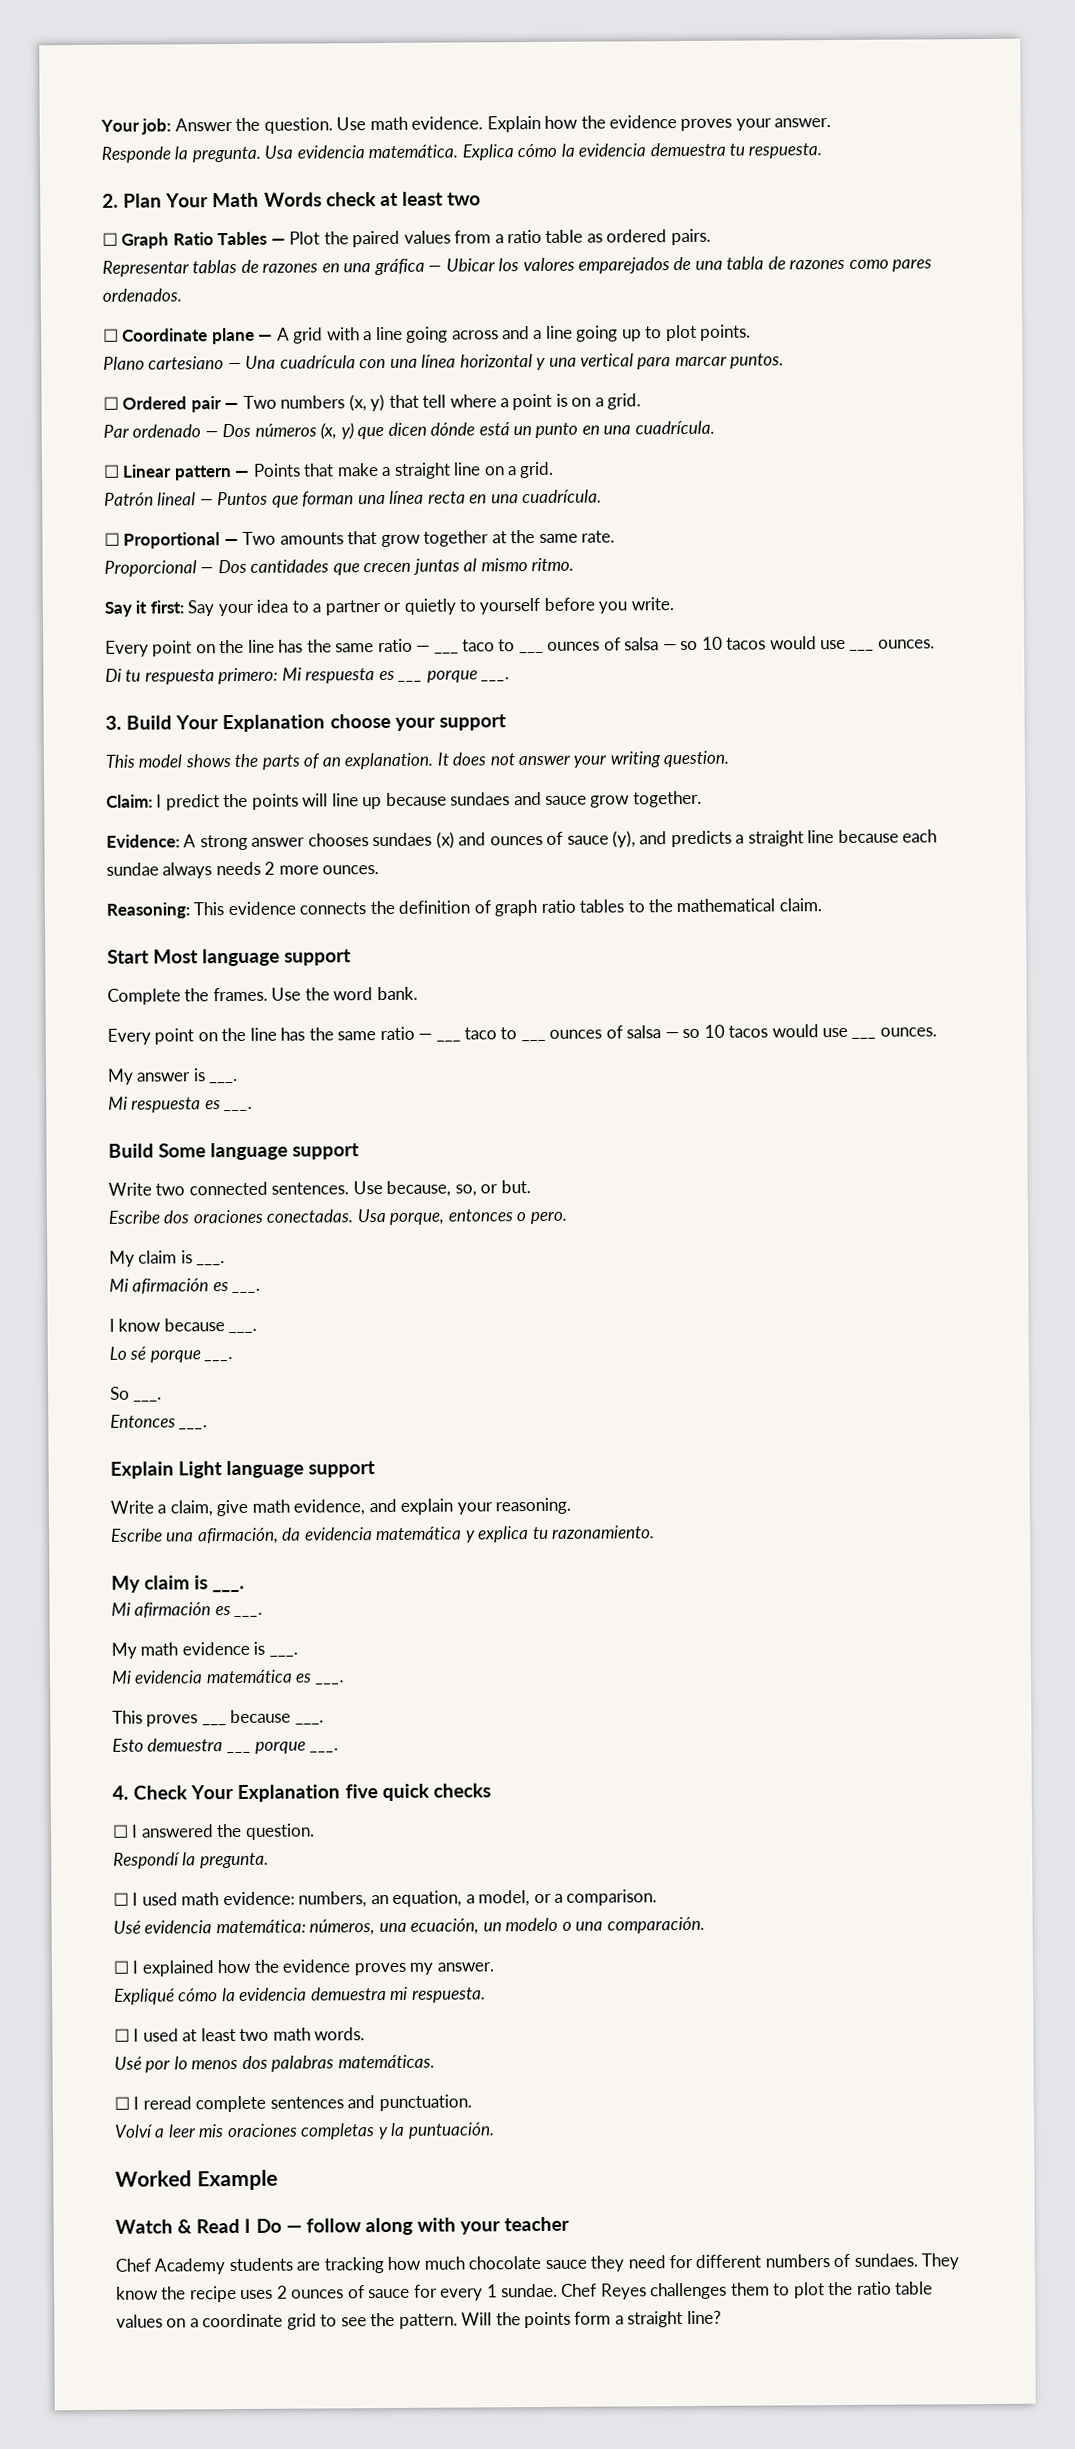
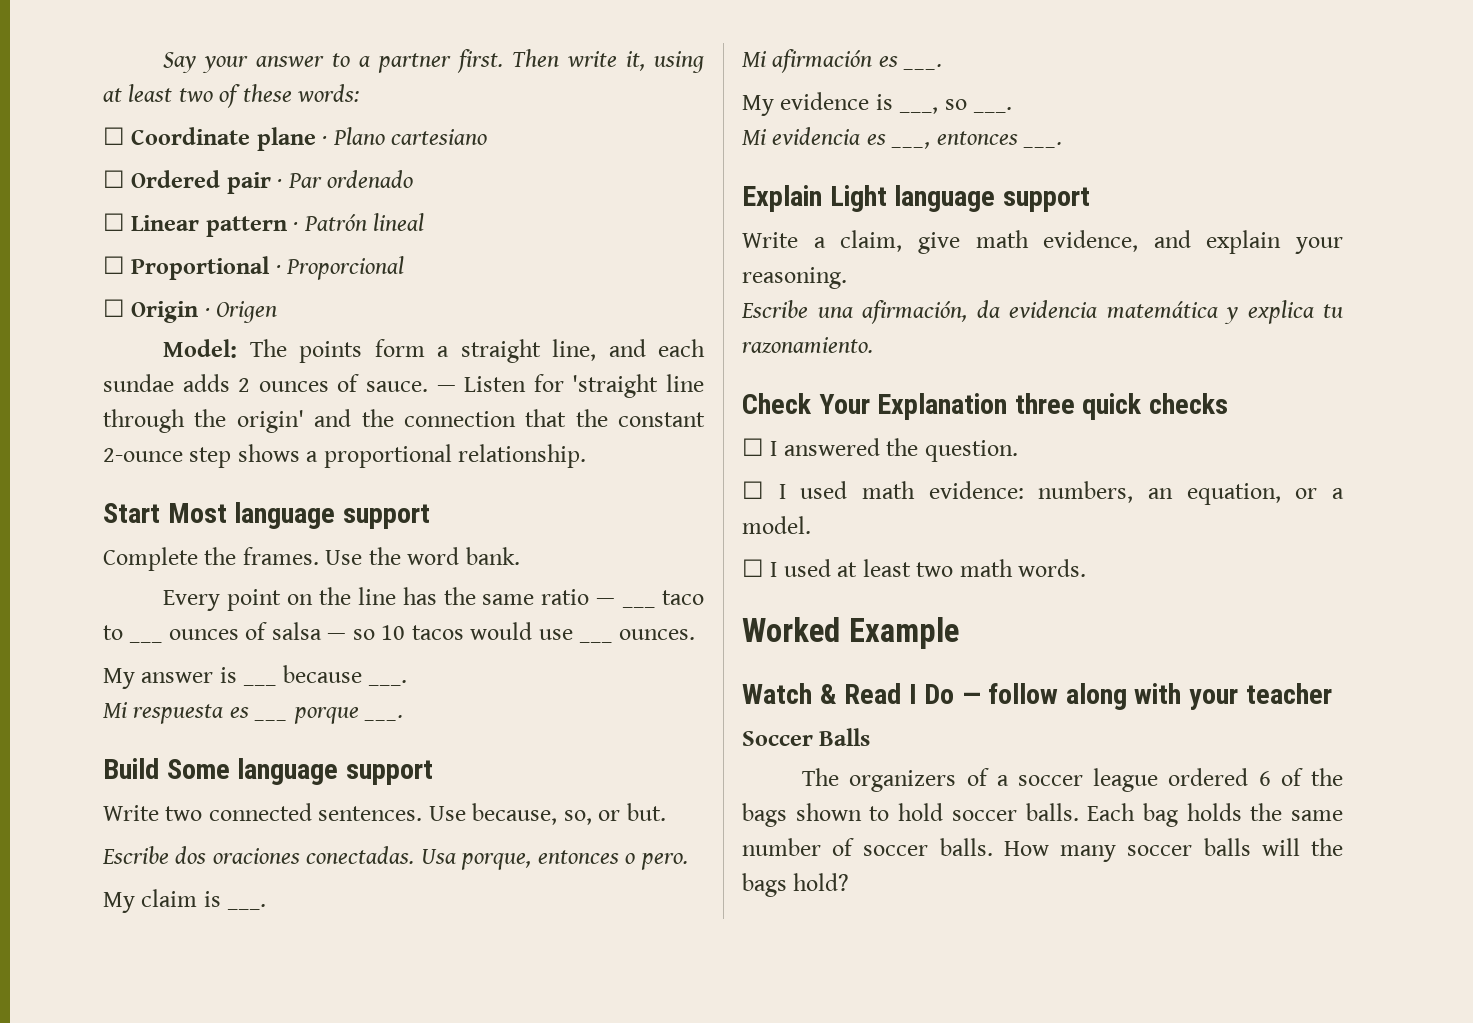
[100,115,832,135] [101,142,823,163] [102,191,482,208] [102,228,711,249] [102,256,933,277] [102,288,182,302] [103,324,752,345] [103,353,785,370] [103,393,642,413] [103,420,715,440] [103,461,555,481] [104,489,603,508] [104,529,616,549] [104,557,575,577] [104,597,674,617] [105,636,935,657] [105,667,511,685] [105,713,506,733] [105,750,730,770] [106,790,702,811] [106,829,938,851] [106,861,380,879] [106,898,822,919] Your job: Answer the question. Use math evidence. Explain how the evidence proves your answer. // Responde la pregunta. Usa evidencia matemática. Explica cómo la evidencia demuestra tu respuesta. // 2. Plan Your Math Words check at least two // ☐ Graph Ratio Tables — Plot the paired values from a ratio table as ordered pairs. // Representar tablas de razones en una gráfica — Ubicar los valores emparejados de una tabla de razones como pares ordenados. // ☐ Coordinate plane — A grid with a line going across and a line going up to plot points. // Plano cartesiano — Una cuadrícula con una línea horizontal y una vertical para marcar puntos. // ☐ Ordered pair — Two numbers (x, y) that tell where a point is on a grid. // Par ordenado — Dos números (x, y) que dicen dónde está un punto en una cuadrícula. // ☐ Linear pattern — Points that make a straight line on a grid. // Patrón lineal — Puntos que forman una línea recta en una cuadrícula. // ☐ Proportional — Two amounts that grow together at the same rate. // Proporcional — Dos cantidades que crecen juntas al mismo ritmo. // Say it first: Say your idea to a partner or quietly to yourself before you write. // Every point on the line has the same ratio — ___ taco to ___ ounces of salsa — so 10 tacos would use ___ ounces. // Di tu respuesta primero: Mi respuesta es ___ porque ___. // 3. Build Your Explanation choose your support // This model shows the parts of an explanation. It does not answer your writing question. // Claim: I predict the points will line up because sundaes and sauce grow together. // Evidence: A strong answer chooses sundaes (x) and ounces of sauce (y), and predicts a straight line because each sundae always needs 2 more ounces. // Reasoning: This evidence connects the definition of graph ratio tables to the mathematical claim. -> [163,49,704,73] [103,84,360,108] [103,127,488,151] [103,170,414,194] [103,213,425,237] [103,256,405,280] [103,299,278,323] [163,339,705,363] [103,374,705,398] [103,409,705,433] [103,444,587,468] Say your answer to a partner first. Then write it, using at least two of these words: // ☐ Coordinate plane · Plano cartesiano // ☐ Ordered pair · Par ordenado // ☐ Linear pattern · Patrón lineal // ☐ Proportional · Proporcional // ☐ Origin · Origen // Model: The points form a straight line, and each sundae adds 2 ounces of sauce. — Listen for 'straight line through the origin' and the connection that the constant 2-ounce step shows a proportional relationship.
(206, 1075) none -> [243,683,277,686] [282,665,362,683] ___ because
(221, 1105) none -> [254,707,359,724] ___ porque
[109,1318,258,1334] [109,1346,234,1363] [110,1386,163,1402] [110,1414,176,1428] I know because ___. // Lo sé porque ___. // So ___. // Entonces -> [742,92,1013,116] [742,127,1018,149] My evidence is ___, so ___. // Mi evidencia es ___, entonces
[111,1575,246,1593] [111,1602,264,1618] [111,1641,298,1659] [111,1669,345,1685] [112,1709,324,1727] [112,1738,339,1754] [112,1785,129,1800] My claim is ___. // Mi afirmación es ___. // My math evidence is ___. // Mi evidencia matemática es ___. // This proves ___ because ___. // Esto demuestra ___ porque ___. // 4. -> (873, 345) none
[344,1784,378,1799] five -> [1014,393,1075,414] three
[113,1852,269,1869] // Respondí la pregunta. -> (1018, 451) none
[465,1889,658,1907] [113,1916,705,1936] [113,1959,494,1977] [114,1986,486,2005] a model, or a comparison. // Usé evidencia matemática: números, una ecuación, un modelo o una comparación. // ☐ I explained how the evidence proves my answer. // Expliqué cómo la evidencia demuestra mi respuesta. -> [1295,488,1344,499] [742,516,811,534] or a model.
[114,2054,435,2073] [114,2094,472,2113] [114,2122,495,2140] // Usé por lo menos dos palabras matemáticas. // ☐ I reread complete sentences and punctuation. // Volví a leer mis oraciones completas y la puntuación. -> (1087, 568) none
[115,2253,960,2275] [116,2281,934,2303] [116,2310,722,2330] Chef Academy students are tracking how much chocolate sauce they need for different numbers of sundaes. They know the recipe uses 2 ounces of sauce for every 1 sundae. Chef Reyes challenges them to plot the ratio table values on a coordinate grid to see the pattern. Will the points form a straight line? -> [742,728,871,746] [802,768,1343,792] [742,803,1343,827] [742,838,1343,862] [742,873,850,897] Soccer Balls // The organizers of a soccer league ordered 6 of the bags shown to hold soccer balls. Each bag holds the same number of soccer balls. How many soccer balls will the bags hold?

